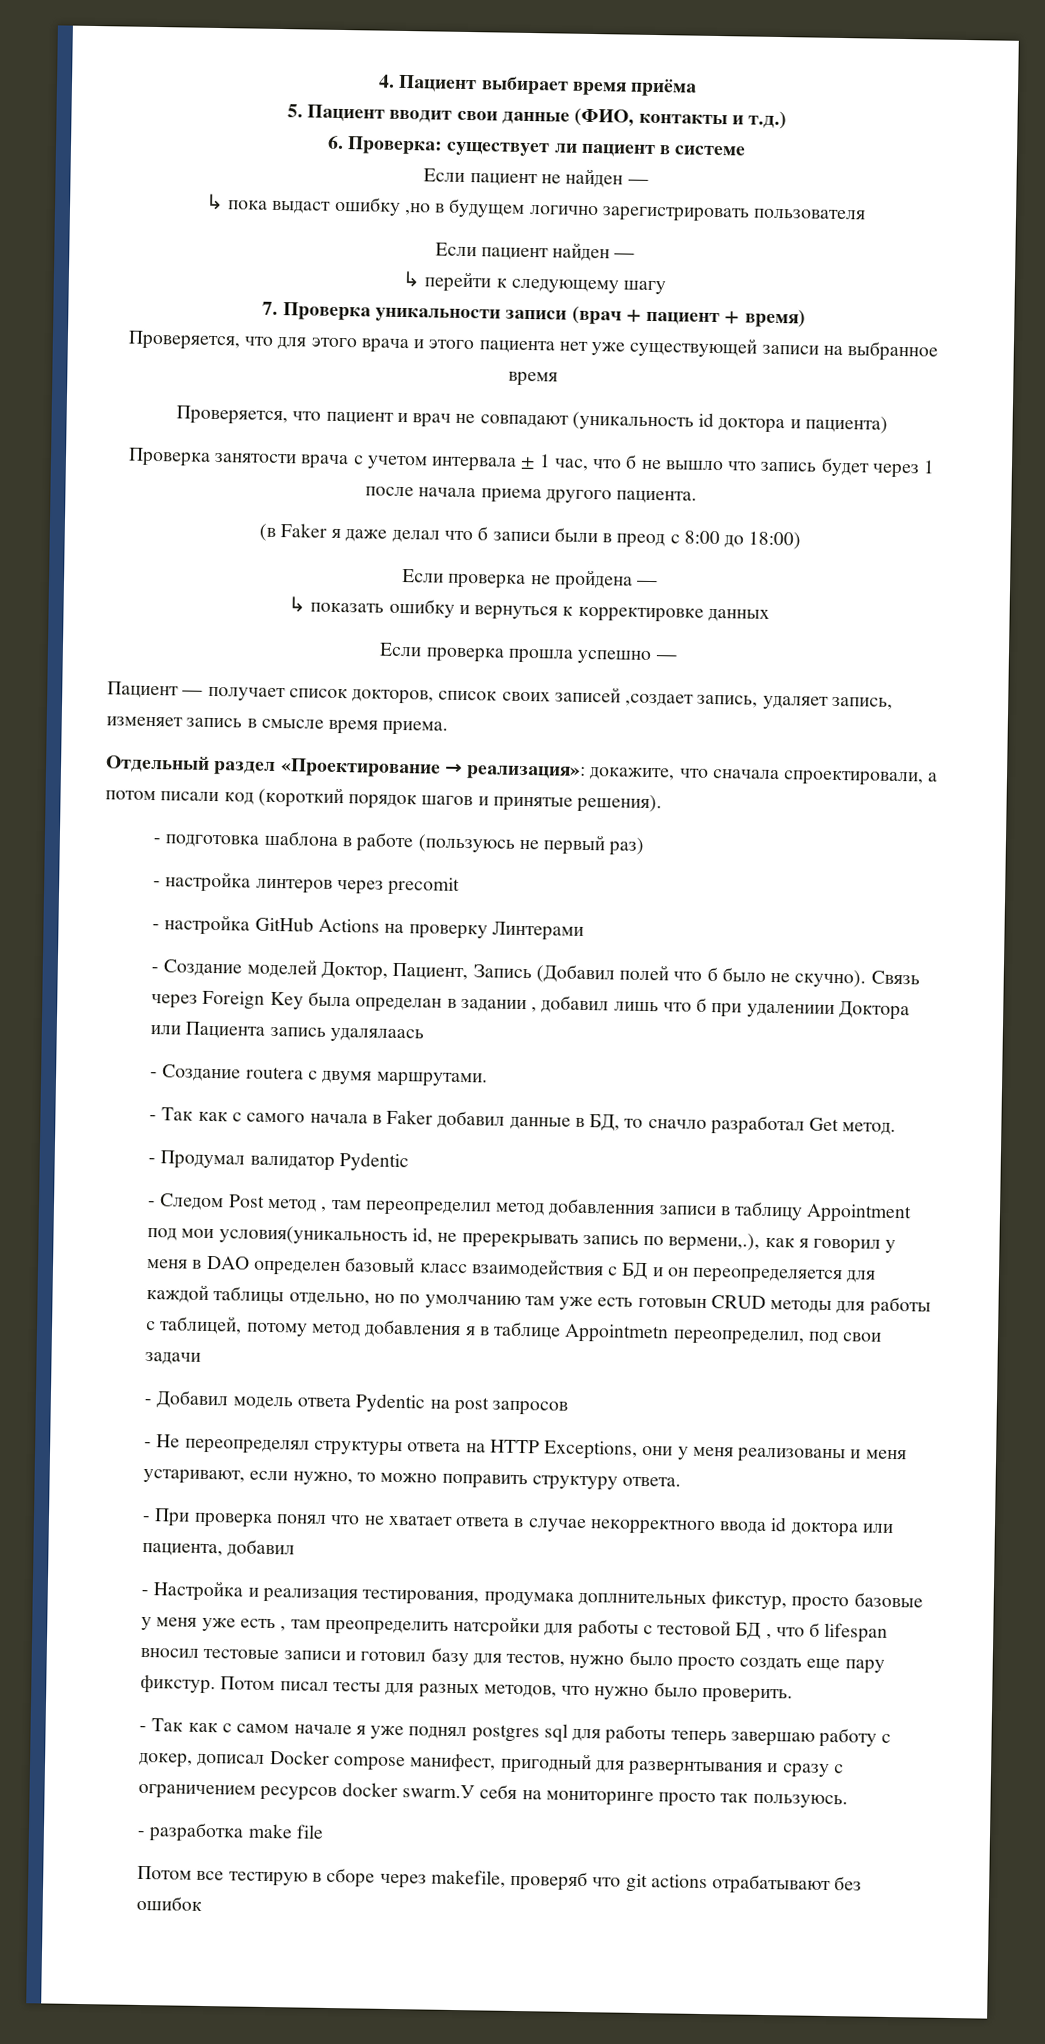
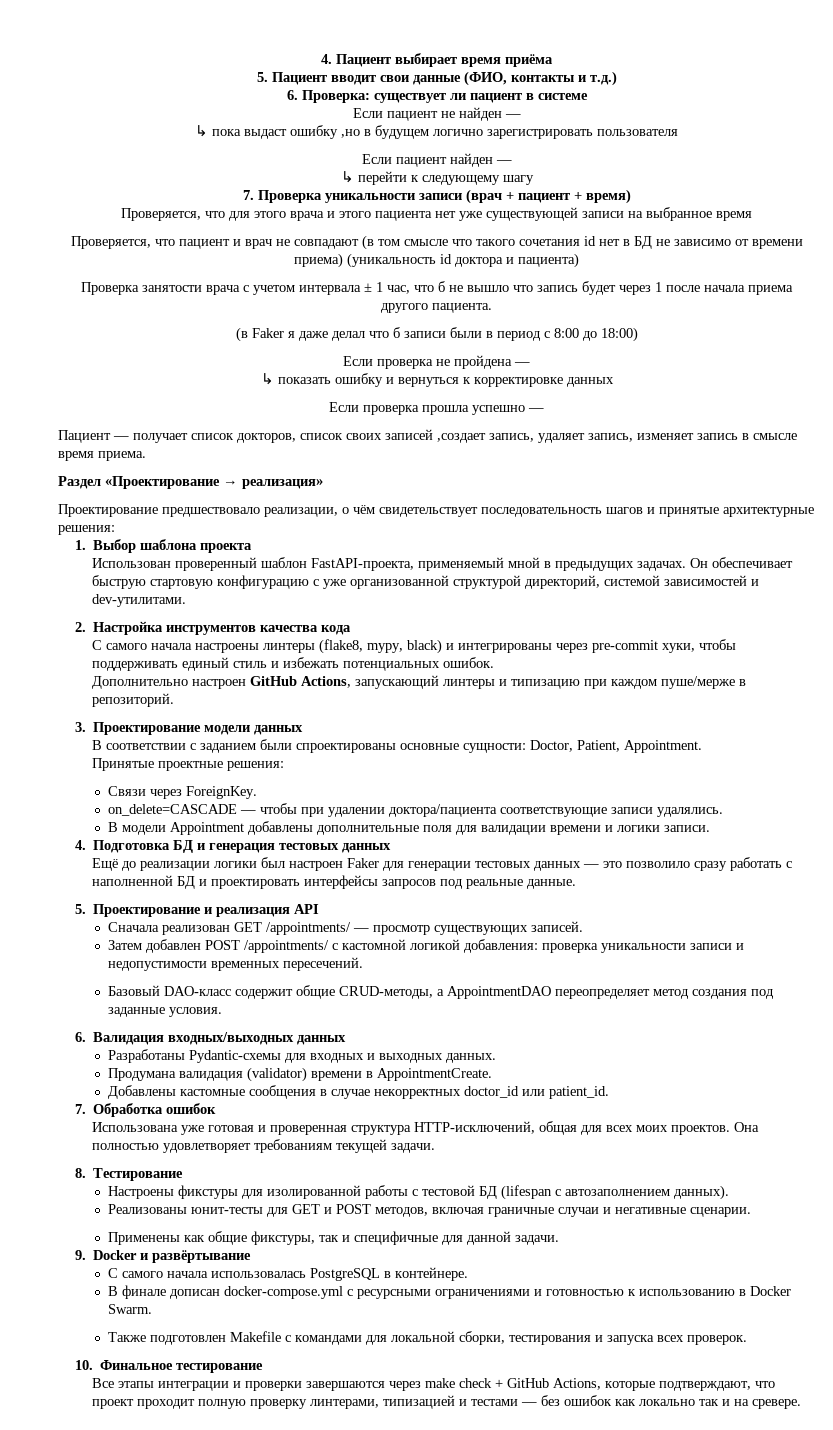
(569, 421) none -> [361,235,803,250] [294,253,343,268] (в том смысле что такого сочетания id нет в БД не зависимо от времени приема)
[616,533,666,549] преод -> [496,331,541,341] период
[105,755,939,787] [105,786,663,814] [153,830,645,856] [153,871,461,896] [152,914,584,941] [151,958,920,988] [151,990,910,1021] [150,1021,425,1043] [150,1064,488,1088] [149,1107,897,1136] [148,1150,410,1172] [147,1193,913,1224] [147,1225,897,1254] [147,1255,877,1285] [146,1284,931,1317] [146,1315,883,1346] [145,1351,202,1365] [144,1390,569,1416] [144,1434,907,1464] [143,1468,682,1491] [142,1508,893,1538] [142,1539,296,1558] [141,1580,923,1612] [141,1615,889,1643] [140,1647,885,1674] [140,1674,793,1704] [139,1718,892,1748] [138,1750,844,1779] [138,1782,848,1809] [137,1822,325,1843] [137,1865,863,1896] [136,1895,203,1911] Отдельный раздел «Проектирование → реализация»: докажите, что сначала спроектировали, а потом писали код (короткий порядок шагов и принятые решения). // - подготовка шаблона в работе (пользуюсь не первый раз) // - настройка линтеров через precomit // - настройка GitHub Actions на проверку Линтерами // - Создание моделей Доктор, Пациент, Запись (Добавил полей что б было не скучно). Связь через Foreign Key была определан в задании , добавил лишь что б при удалениии Доктора или Пациента запись удалялаась // - Создание routera с двумя маршрутами. // - Так как с самого начала в Faker добавил данные в БД, то сначло разработал Get метод. // - Продумал валидатор Pydentic // - Следом Post метод , там переопределил метод добавленния записи в таблицу Appointment под мои условия(уникальность id, не пререкрывать запись по вермени,.), как я говорил у меня в DAO определен базовый класс взаимодействия с БД и он переопределяется для каждой таблицы отдельно, но по умолчанию там уже есть готовын CRUD методы для работы с таблицей, потому метод добавления я в таблице Appointmetn переопределил, под свои задачи // - Добавил модель ответа Pydentic на post запросов // - Не переопределял структуры ответа на HTTP Exceptions, они у меня реализованы и меня устаривают, если нужно, то можно поправить структуру ответа. // - При проверка понял что не хватает ответа в случае некорректного ввода id доктора или пациента, добавил // - Настройка и реализация тестирования, продумака доплнительных фикстур, просто базовые у меня уже есть , там преопределить натсройки для работы с тестовой БД , что б lifespan вносил тестовые записи и готовил базу для тестов, нужно было просто создать еще пару фикстур. Потом писал тесты для разных методов, что нужно было проверить. // - Так как с самом начале я уже поднял postgres sql для работы теперь завершаю работу с докер, дописал Docker compose манифест, пригодный для развернтывания и сразу с ограничением ресурсов docker swarm.У себя на мониторинге просто так пользуюсь. // - разработка make file // Потом все тестирую в сборе через makefile, проверяб что git actions отрабатывают без ошибок -> [58,476,323,489] [58,504,814,517] [58,525,115,535] [74,539,253,553] [91,557,793,571] [91,575,759,589] [91,594,186,607] [74,621,352,635] [91,639,736,654] [91,657,494,671] [91,675,746,689] [91,693,174,707] [74,722,304,735] [91,739,702,753] [91,758,284,771] [107,786,257,799] [107,803,723,817] [107,821,710,835] [74,840,392,853] [91,857,792,871] [91,875,576,889] [74,904,320,917] [107,921,583,935] [107,939,744,953] [107,957,363,971] [107,985,774,999] [107,1007,222,1017] [74,1032,347,1045] [107,1049,496,1063] [107,1067,492,1082] [107,1085,609,1099] [74,1103,217,1117] [91,1121,759,1135] [91,1139,435,1153] [74,1168,184,1181] [107,1185,729,1200] [107,1204,751,1217] [107,1231,559,1245] [74,1250,252,1263] [107,1267,468,1281] [107,1285,791,1299] [107,1304,152,1314] [107,1331,747,1345] [74,1360,264,1373] [91,1378,775,1391] [91,1395,801,1409] Раздел «Проектирование → реализация» // Проектирование предшествовало реализации, о чём свидетельствует последовательность шагов и принятые архитектурные решения: // 1. Выбор шаблона проекта // Использован проверенный шаблон FastAPI-проекта, применяемый мной в предыдущих задачах. Он обеспечивает быструю стартовую конфигурацию с уже организованной структурой директорий, системой зависимостей и dev-утилитами. // 2. Настройка инструментов качества кода // С самого начала настроены линтеры (flake8, mypy, black) и интегрированы через pre-commit хуки, чтобы поддерживать единый стиль и избежать потенциальных ошибок. // Дополнительно настроен GitHub Actions, запускающий линтеры и типизацию при каждом пуше/мерже в репозиторий. // 3. Проектирование модели данных // В соответствии с заданием были спроектированы основные сущности: Doctor, Patient, Appointment. // Принятые проектные решения: // Связи через ForeignKey. // on_delete=CASCADE — чтобы при удалении доктора/пациента соответствующие записи удалялись. // В модели Appointment добавлены дополнительные поля для валидации времени и логики записи. // 4. Подготовка БД и генерация тестовых данных // Ещё до реализации логики был настроен Faker для генерации тестовых данных — это позволило сразу работать с наполненной БД и проектировать интерфейсы запросов под реальные данные. // 5. Проектирование и реализация API // Сначала реализован GET /appointments/ — просмотр существующих записей. // Затем добавлен POST /appointments/ с кастомной логикой добавления: проверка уникальности записи и недопустимости временных пересечений. // Базовый DAO-класс содержит общие CRUD-методы, а AppointmentDAO переопределяет метод создания под заданные условия. // 6. Валидация входных/выходных данных // Разработаны Pydantic-схемы для входных и выходных данных. // Продумана валидация (validator) времени в AppointmentCreate. // Добавлены кастомные сообщения в случае некорректных doctor_id или patient_id. // 7. Обработка ошибок // Использована уже готовая и проверенная структура HTTP-исключений, общая для всех моих проектов. Она полностью удовлетворяет требованиям текущей задачи. // 8. Тестирование // Настроены фикстуры для изолированной работы с тестовой БД (lifespan с автозаполнением данных). // Реализованы юнит-тесты для GET и POST методов, включая граничные случаи и негативные сценарии. // Применены как общие фикстуры, так и специфичные для данной задачи. // 9. Docker и развёртывание // С самого начала использовалась PostgreSQL в контейнере. // В финале дописан docker-compose.yml с ресурсными ограничениями и готовностью к использованию в Docker Swarm. // Также подготовлен Makefile с командами для локальной сборки, тестирования и запуска всех проверок. // 10. Финальное тестирование // Все этапы интеграции и проверки завершаются через make check + GitHub Actions, которые подтверждают, что проект проходит полную проверку линтерами, типизацией и тестами — без ошибок как локально так и на сревере.

